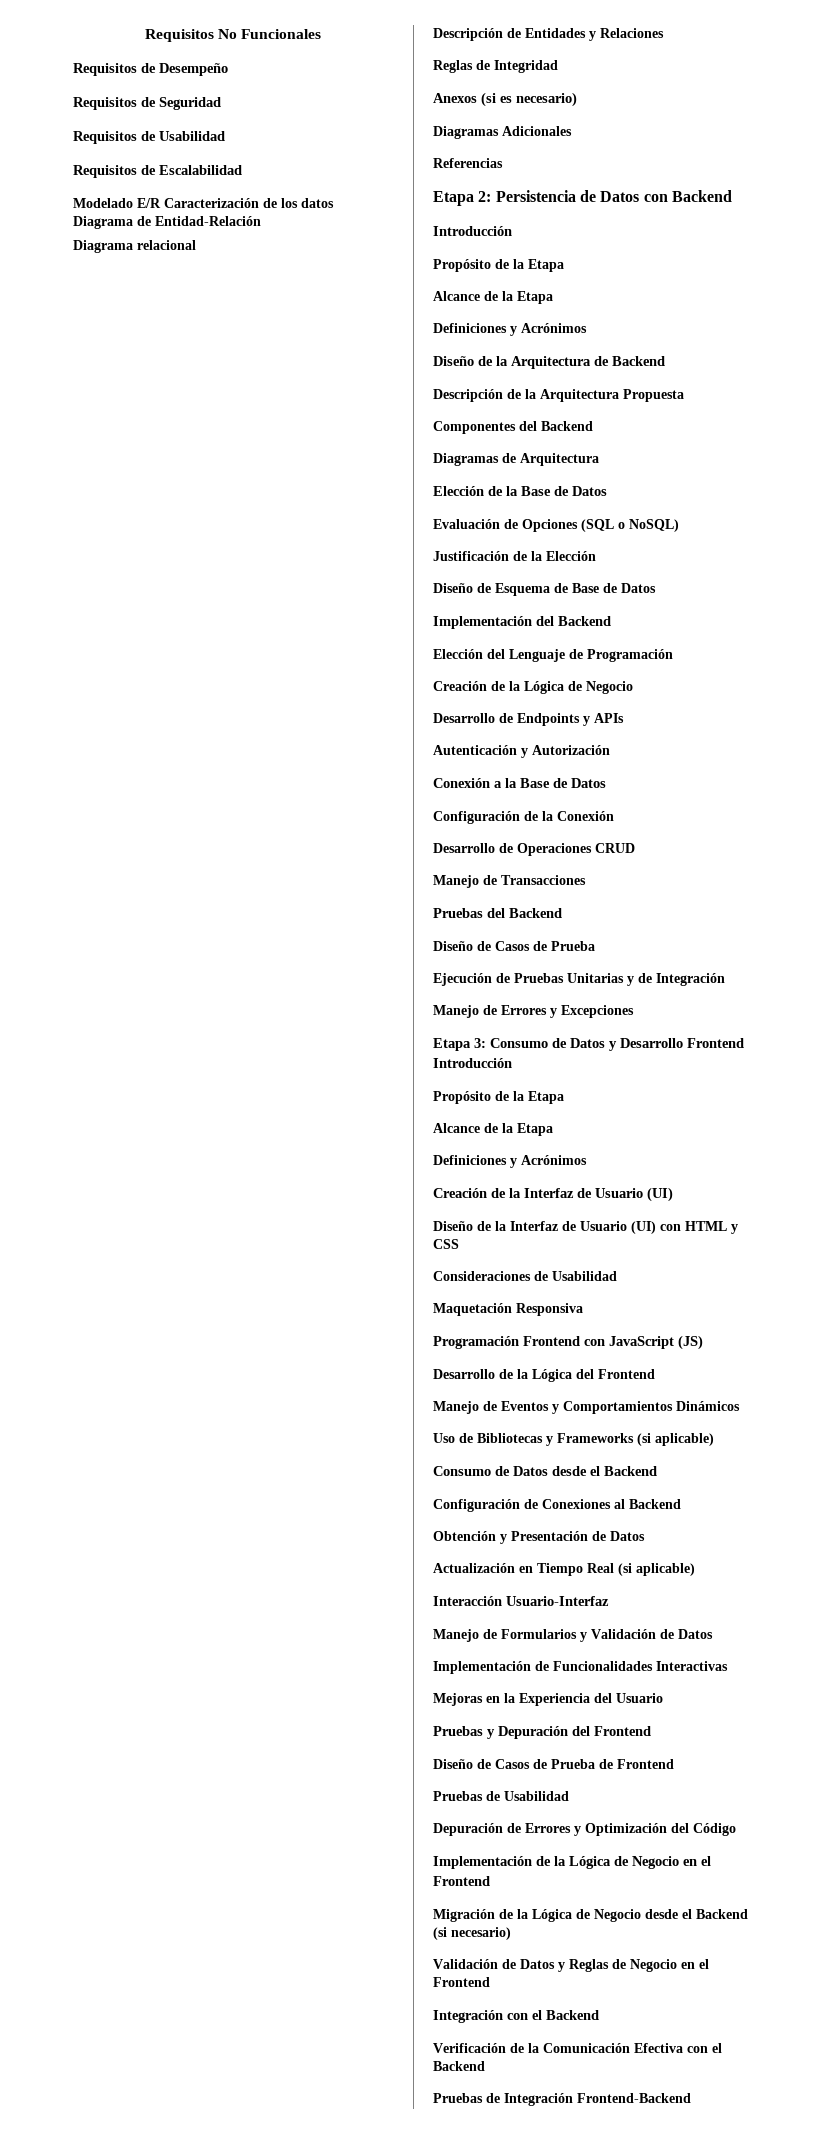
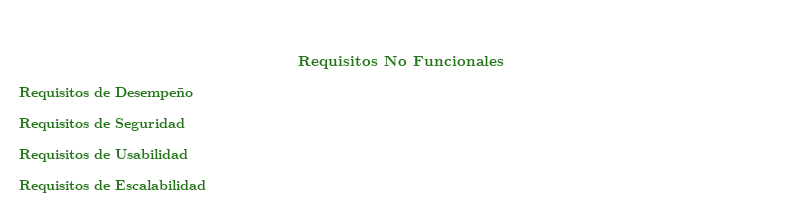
[73,198,334,208] [73,216,261,229] [73,240,196,253] [433,28,664,41] [433,60,558,73] [433,92,577,107] [433,126,572,139] [433,158,503,168] [433,190,732,206] [433,226,512,236] [433,259,564,272] [433,291,553,304] [433,323,587,336] [433,356,665,369] [433,389,684,402] [433,421,593,434] [433,453,599,466] [433,486,607,496] [433,519,679,532] [433,551,596,561] [433,583,656,596] [433,616,611,629] [433,649,673,662] [433,681,633,694] [433,713,624,726] [433,745,610,758] [433,778,606,788] [433,811,614,824] [433,843,635,856] [433,875,586,888] [433,908,562,918] [433,941,595,951] [433,973,725,986] [433,1005,634,1018] [433,1038,744,1051] [433,1058,512,1068] [433,1091,564,1104] [433,1123,553,1136] [433,1155,587,1168] [433,1187,673,1202] [433,1221,738,1234] [433,1239,459,1249] [433,1271,617,1281] [433,1303,583,1316] [433,1335,703,1350] [433,1369,655,1382] [433,1401,740,1414] [433,1433,714,1446] [433,1466,657,1476] [433,1499,681,1512] [433,1531,645,1544] [433,1563,695,1576] [433,1596,609,1606] [433,1629,713,1642] [433,1661,728,1674] [433,1693,663,1706] [433,1726,651,1739] [433,1759,674,1769] [433,1791,569,1801] [433,1823,736,1836] [433,1856,711,1869] [433,1876,490,1886] [433,1909,748,1922] [433,1927,511,1940] [433,1959,709,1972] [433,1977,490,1987] [433,2010,599,2023] [433,2043,722,2053] [433,2061,485,2071] [433,2093,691,2106] // Modelado E/R Caracterización de los datos Diagrama de Entidad-Relación // Diagrama relacional // Descripción de Entidades y Relaciones // Reglas de Integridad // Anexos (si es necesario) // Diagramas Adicionales // Referencias // Etapa 2: Persistencia de Datos con Backend // Introducción // Propósito de la Etapa // Alcance de la Etapa // Definiciones y Acrónimos // Diseño de la Arquitectura de Backend // Descripción de la Arquitectura Propuesta // Componentes del Backend // Diagramas de Arquitectura // Elección de la Base de Datos // Evaluación de Opciones (SQL o NoSQL) // Justificación de la Elección // Diseño de Esquema de Base de Datos // Implementación del Backend // Elección del Lenguaje de Programación // Creación de la Lógica de Negocio // Desarrollo de Endpoints y APIs // Autenticación y Autorización // Conexión a la Base de Datos // Configuración de la Conexión // Desarrollo de Operaciones CRUD // Manejo de Transacciones // Pruebas del Backend // Diseño de Casos de Prueba // Ejecución de Pruebas Unitarias y de Integración // Manejo de Errores y Excepciones // Etapa 3: Consumo de Datos y Desarrollo Frontend Introducción // Propósito de la Etapa // Alcance de la Etapa // Definiciones y Acrónimos // Creación de la Interfaz de Usuario (UI) // Diseño de la Interfaz de Usuario (UI) con HTML y CSS // Consideraciones de Usabilidad // Maquetación Responsiva // Programación Frontend con JavaScript (JS) // Desarrollo de la Lógica del Frontend // Manejo de Eventos y Comportamientos Dinámicos // Uso de Bibliotecas y Frameworks (si aplicable) // Consumo de Datos desde el Backend // Configuración de Conexiones al Backend // Obtención y Presentación de Datos // Actualización en Tiempo Real (si aplicable) // Interacción Usuario-Interfaz // Manejo de Formularios y Validación de Datos // Implementación de Funcionalidades Interactivas // Mejoras en la Experiencia del Usuario // Pruebas y Depuración del Frontend // Diseño de Casos de Prueba de Frontend // Pruebas de Usabilidad // Depuración de Errores y Optimización del Código // Implementación de la Lógica de Negocio en el Frontend // Migración de la Lógica de Negocio desde el Backend (si necesario) // Validación de Datos y Reglas de Negocio en el Frontend // Integración con el Backend // Verificación de la Comunicación Efectiva con el Backend // Pruebas de Integración Frontend-Backend -> (206, 185) none

